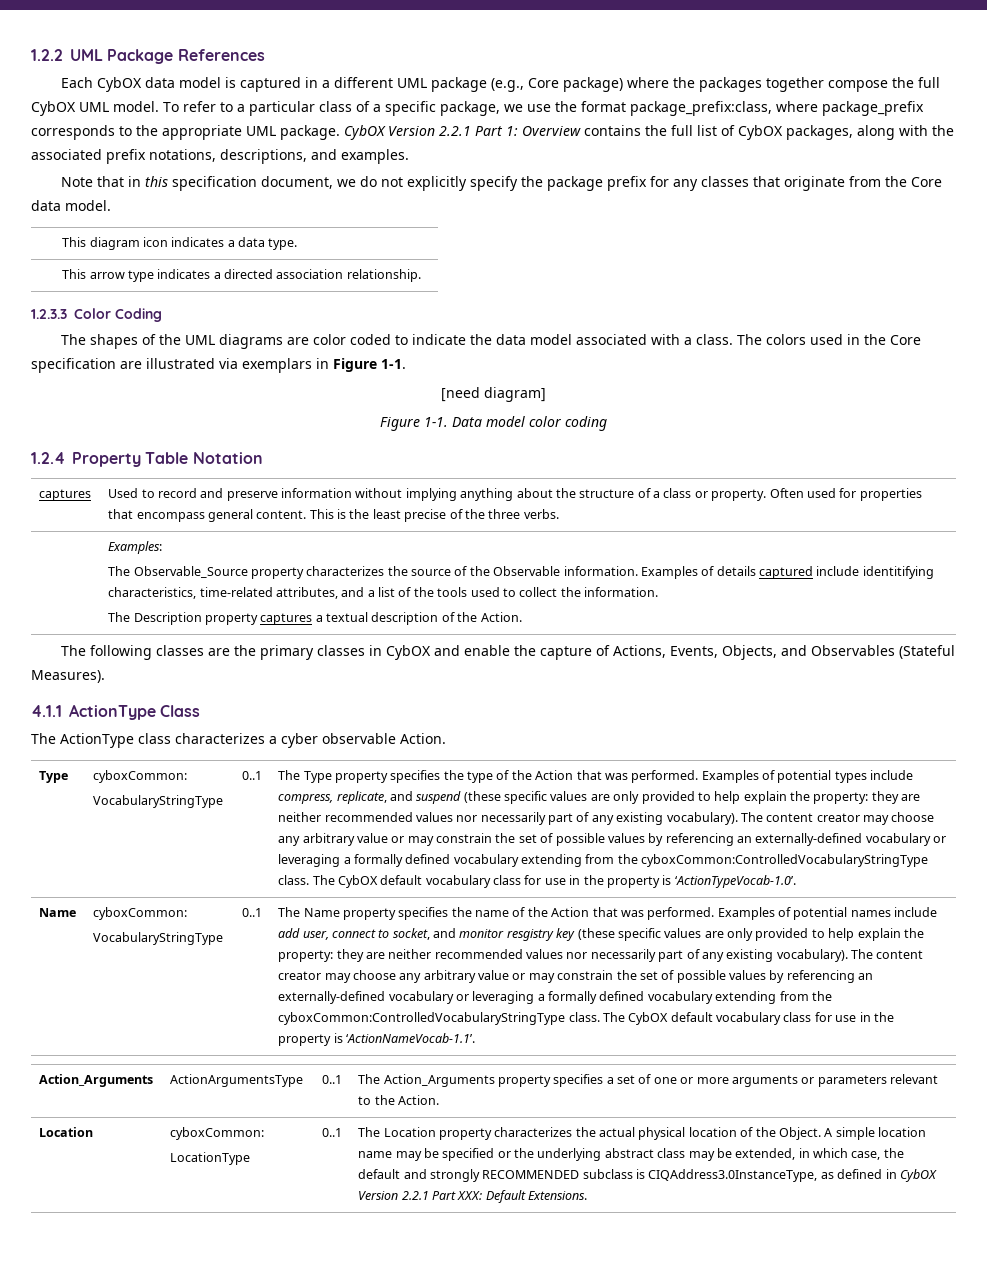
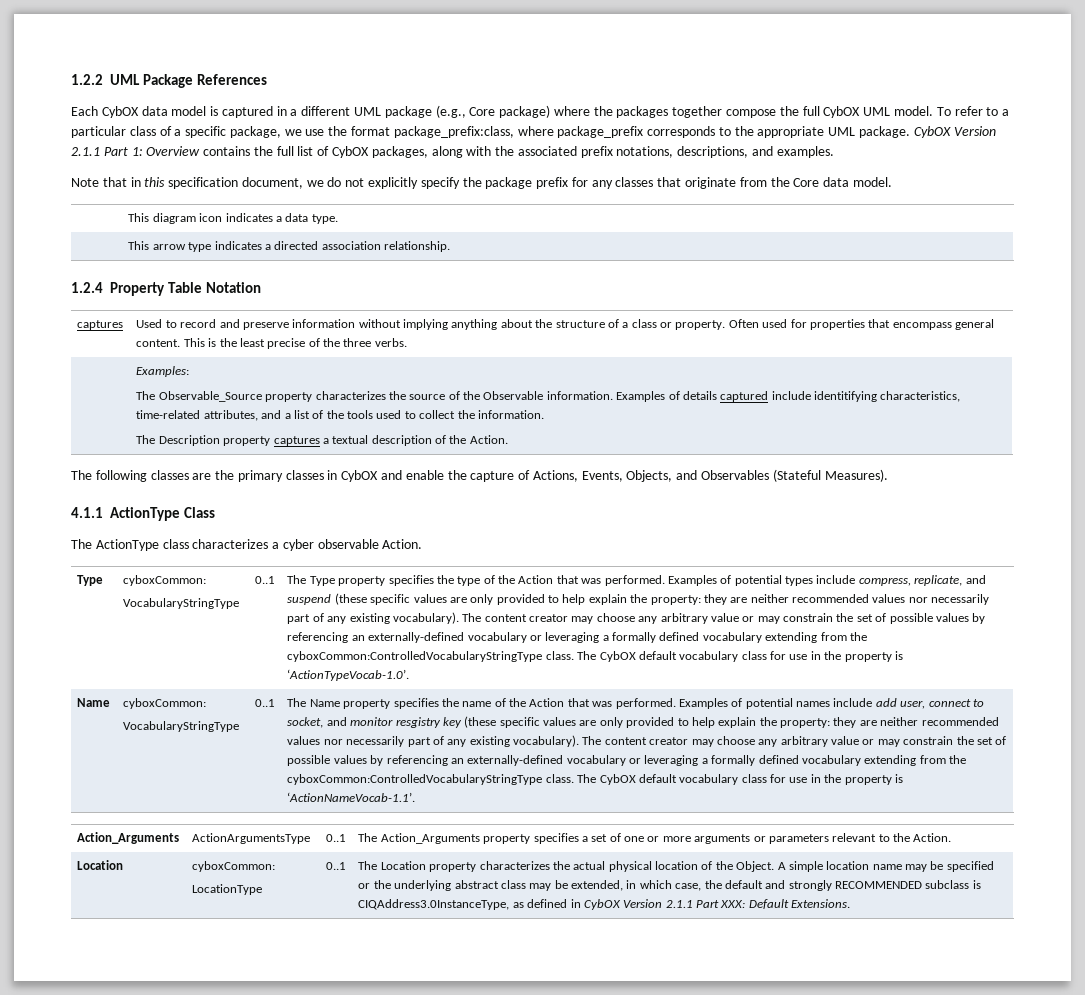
[439,126,471,136] 2.2.1 -> [71,147,100,156] 2.1.1
[31,308,162,322] [60,334,921,349] [31,358,406,373] [441,387,546,402] [380,416,607,431] // 1.2.3.3 Color Coding // The shapes of the UML diagrams are color coded to indicate the data model associated with a class. The colors used in the Core specification are illustrated via exemplars in Figure 1-1. // [need diagram] // Figure 1-1. Data model color coding -> (451, 246) none
[401,1191,429,1200] 2.2.1 -> [665,900,693,908] 2.1.1

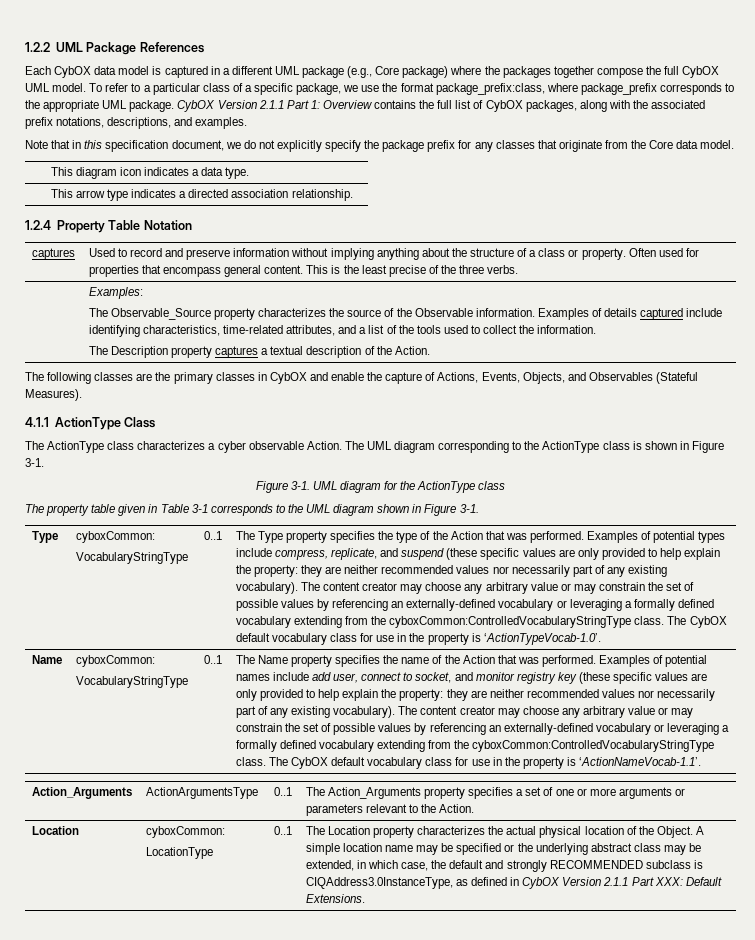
[814,391,878,402] identitifying -> [88,325,140,337] identifying
(423, 544) none -> [344,441,724,453] [25,458,44,467] [255,481,506,493] [25,504,479,516] The UML diagram corresponding to the ActionType class is shown in Figure 3-1. // Figure 3-1. UML diagram for the ActionType class // The property table given in Table 3-1 corresponds to the UML diagram shown in Figure 3-1.
[395,717,441,728] resgistry -> [516,672,556,684] registry

